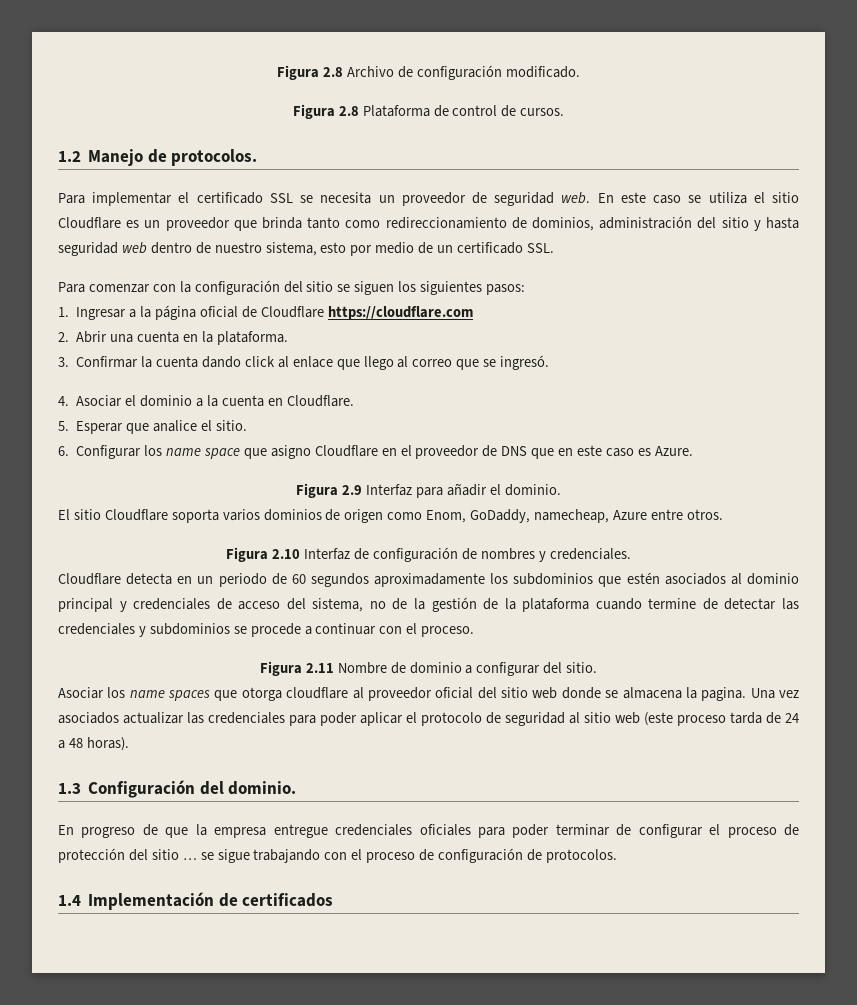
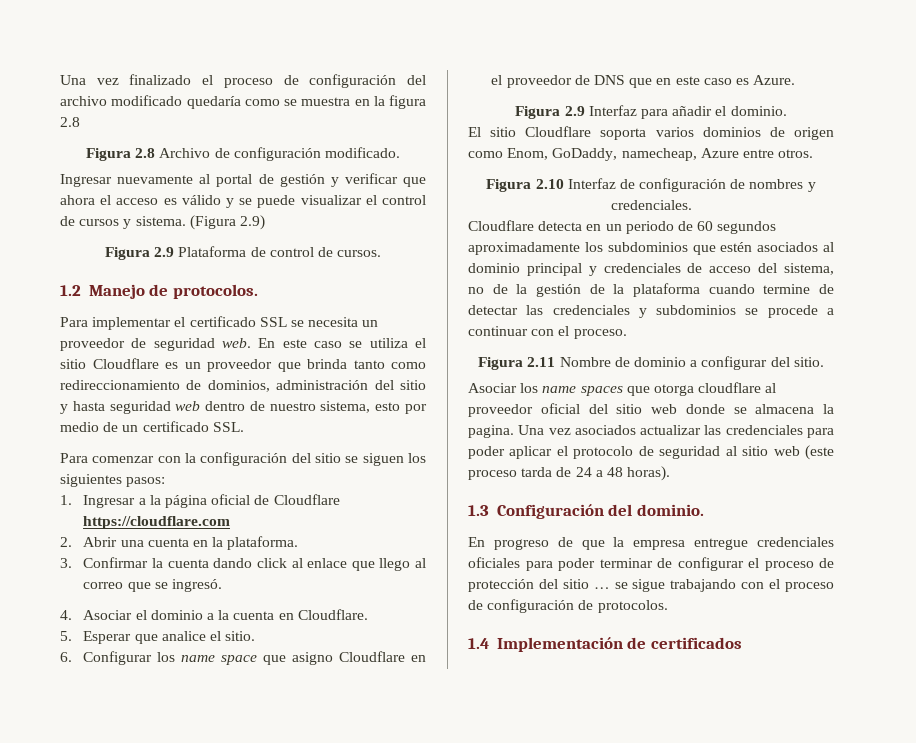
(277, 72) none -> [60,74,427,88] [60,95,426,109] [60,117,80,127] Una vez finalizado el proceso de configuración del archivo modificado quedaría como se muestra en la figura 2.8 //
[292,104,359,119] // Figura 2.8 -> [60,173,426,187] [60,195,426,208] [60,215,265,230] [104,247,175,260] // Ingresar nuevamente al portal de gestión y verificar que ahora el acceso es válido y se puede visualizar el control de cursos y sistema. (Figura 2.9) // Figura 2.9

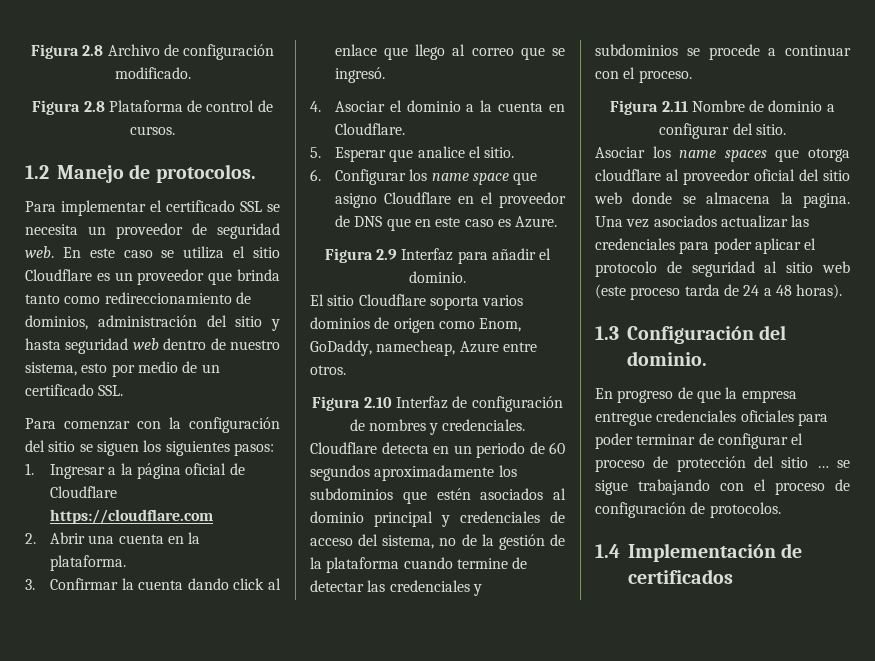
[60,74,427,88] [60,95,426,109] [60,117,80,127] Una vez finalizado el proceso de configuración del archivo modificado quedaría como se muestra en la figura 2.8 // -> (30, 51) none
[60,173,426,187] [60,195,426,208] [60,215,265,230] [104,247,175,260] // Ingresar nuevamente al portal de gestión y verificar que ahora el acceso es válido y se puede visualizar el control de cursos y sistema. (Figura 2.9) // Figura 2.9 -> [32,100,105,115] // Figura 2.8

